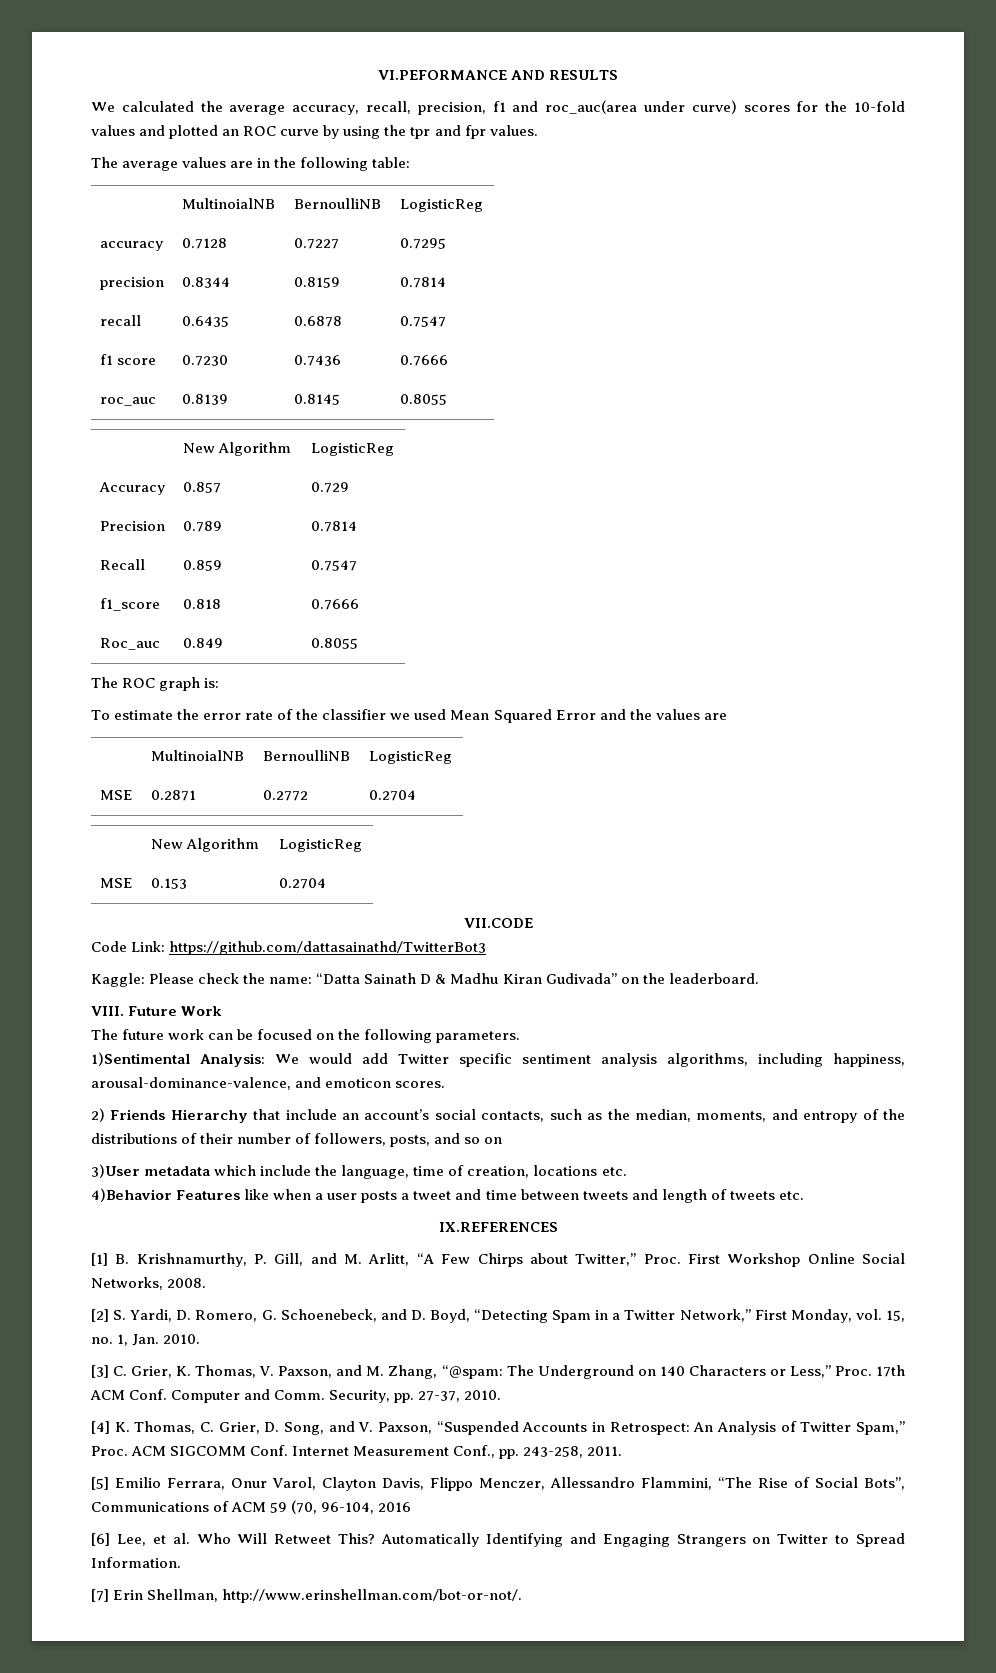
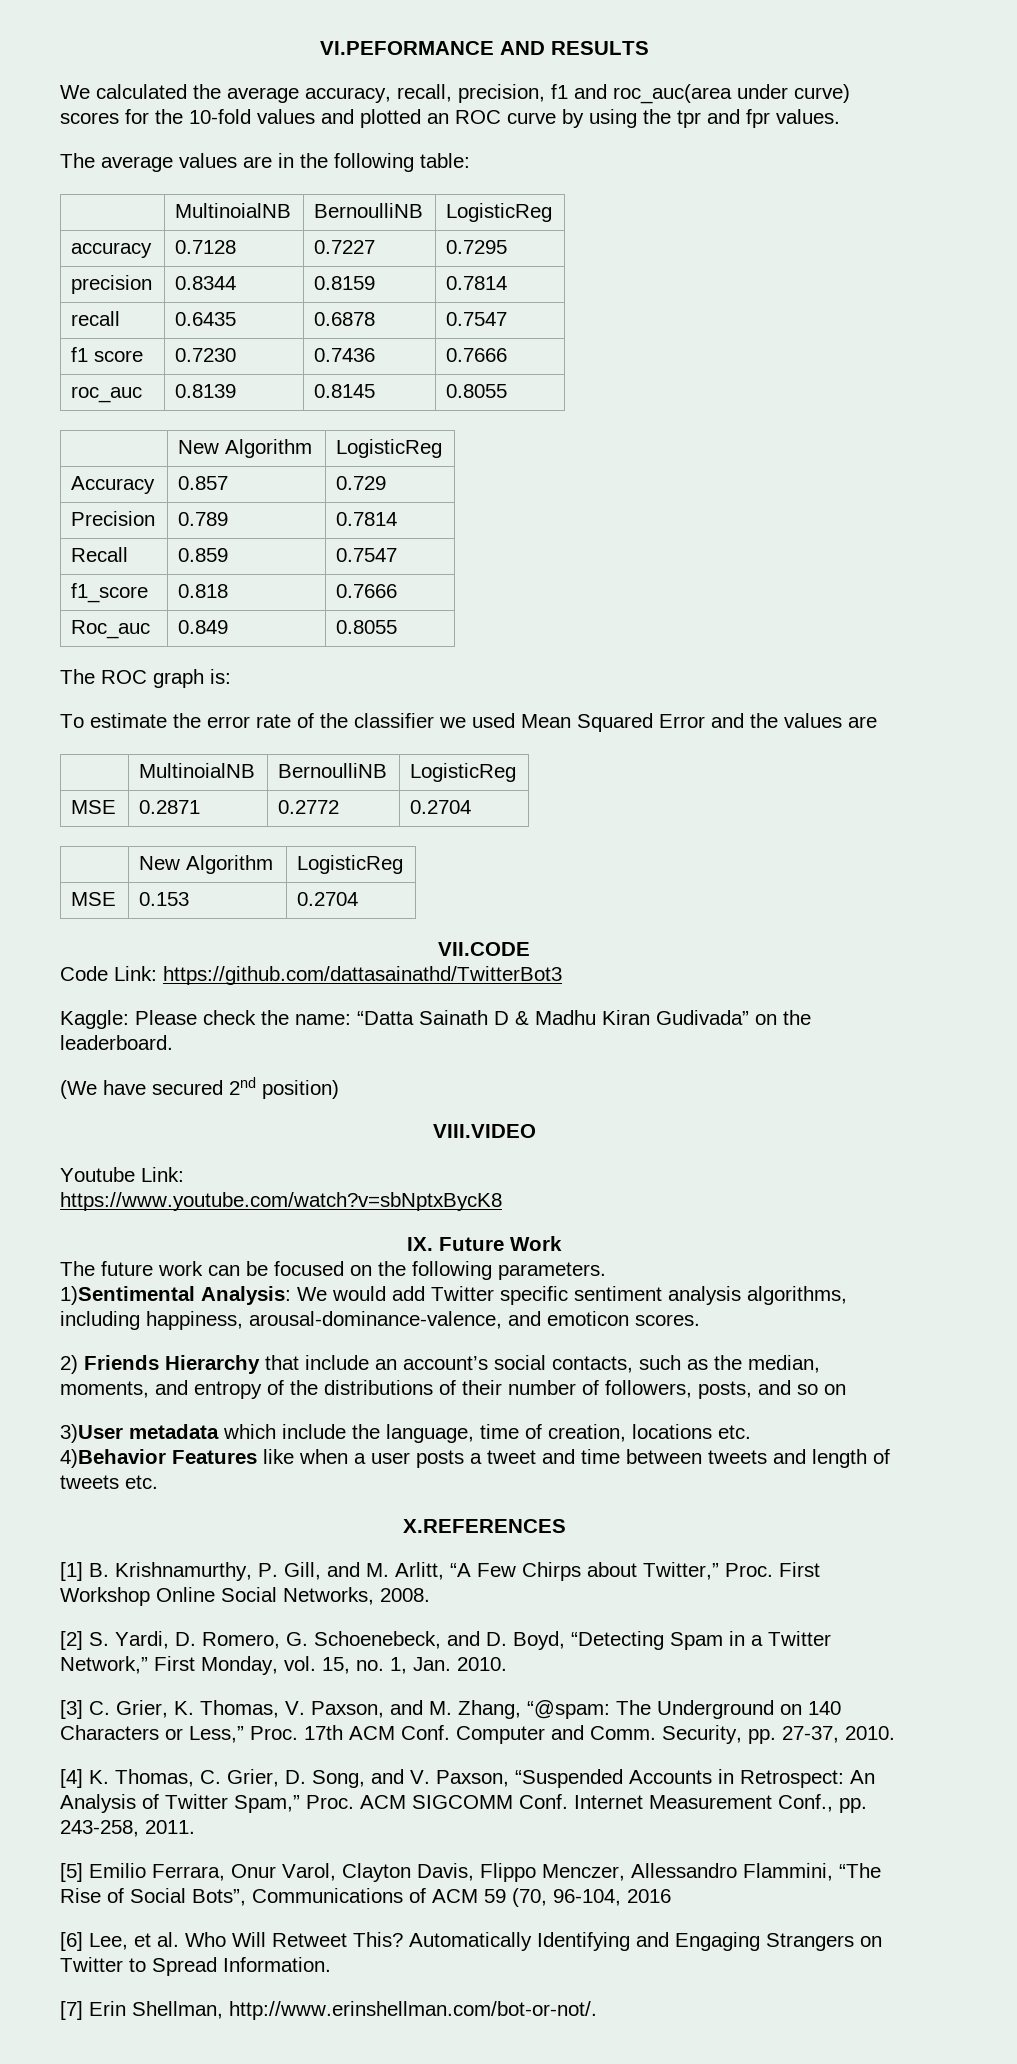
[91,1006,124,1016] VIII. -> [60,1077,339,1099] [432,1124,536,1138] [60,1167,184,1182] [60,1192,502,1211] [407,1237,433,1251] (We have secured 2nd position) // VIII.VIDEO // Youtube Link: // https://www.youtube.com/watch?v=sbNptxBycK8 // IX.
[438,1222,558,1232] IX.REFERENCES -> [402,1519,566,1533] X.REFERENCES

